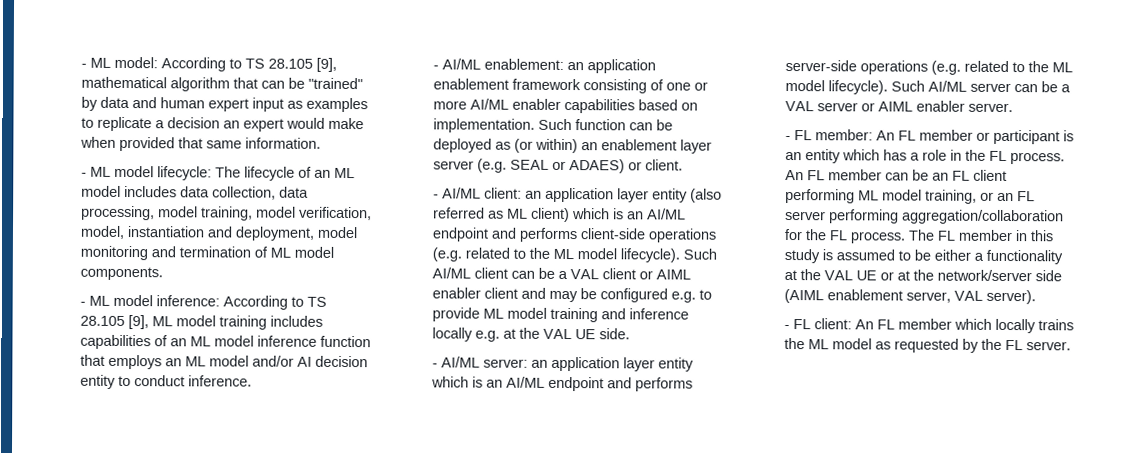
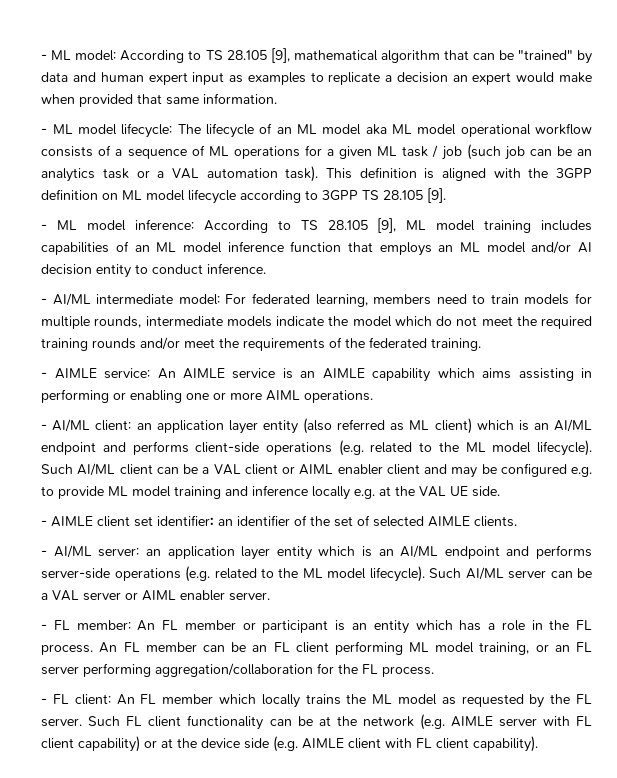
[124,185,310,200] [81,205,373,221] [80,225,359,241] [80,245,335,261] [80,266,164,281] includes data collection, data processing, model training, model verification, model, instantiation and deployment, model monitoring and termination of ML model components. -> [365,123,592,137] [41,144,592,160] [41,166,593,182] [41,188,447,204] aka ML model operational workflow consists of a sequence of ML operations for a given ML task / job (such job can be an analytics task or a VAL automation task). This definition is aligned with the 3GPP definition on ML model lifecycle according to 3GPP TS 28.105 [9].
[484,58,657,74] [433,78,709,94] [433,98,699,114] [433,118,674,133] [433,138,713,154] [433,158,684,174] enablement: an application enablement framework consisting of one or more AI/ML enabler capabilities based on implementation. Such function can be deployed as (or within) an enablement layer server (e.g. SEAL or ADAES) or client. -> [96,293,592,307] [41,316,592,329] [41,337,482,351] [41,368,592,382] [41,389,374,403] intermediate model: For federated learning, members need to train models for multiple rounds, intermediate models indicate the model which do not meet the required training rounds and/or meet the requirements of the federated training. // - AIMLE service: An AIMLE service is an AIMLE capability which aims assisting in performing or enabling one or more AIML operations.
(631, 334) none -> [41,515,518,527] // - AIMLE client set identifier: an identifier of the set of selected AIMLE clients.
[908,229,1055,242] [784,248,1064,265] [784,269,1063,282] [784,288,1037,305] The FL member in this study is assumed to be either a functionality at the VAL UE or at the network/server side (AIML enablement server, VAL server). -> (435, 671) none
(1072, 346) none -> [88,714,593,730] [41,736,539,752] Such FL client functionality can be at the network (e.g. AIMLE server with FL client capability) or at the device side (e.g. AIMLE client with FL client capability).

